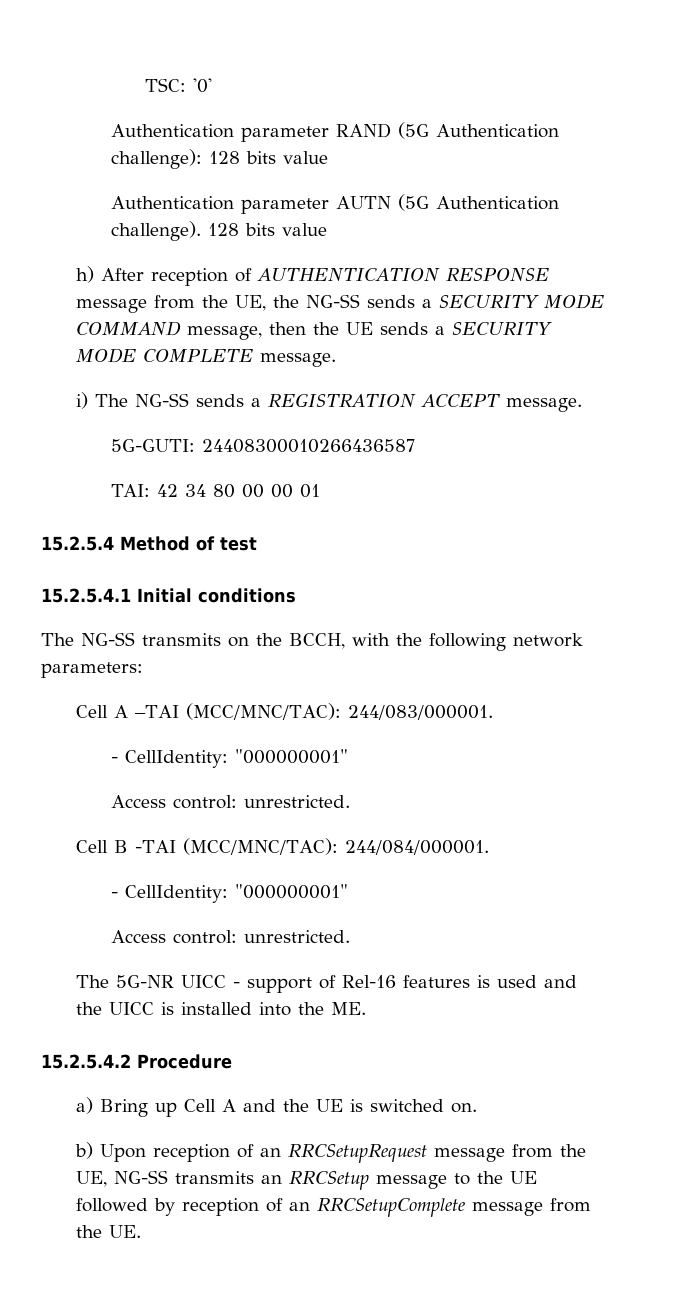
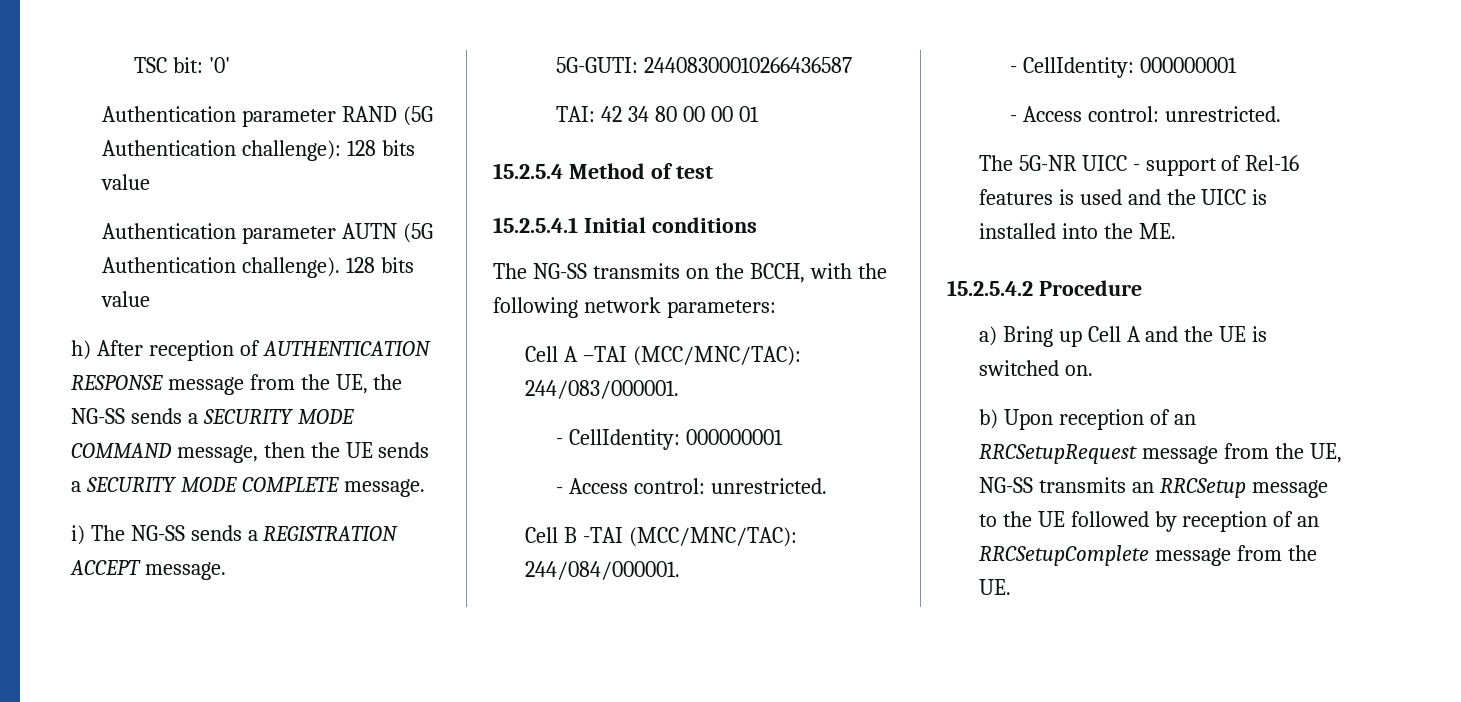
[145,78,187,92] TSC: -> [134,57,204,73] TSC bit:
[234,749,348,764] "000000001" // -> [686,429,784,445] [556,487,564,494] 000000001 // -
[234,884,348,899] "000000001" // -> [1140,57,1238,73] [1010,115,1018,122] 000000001 // -

